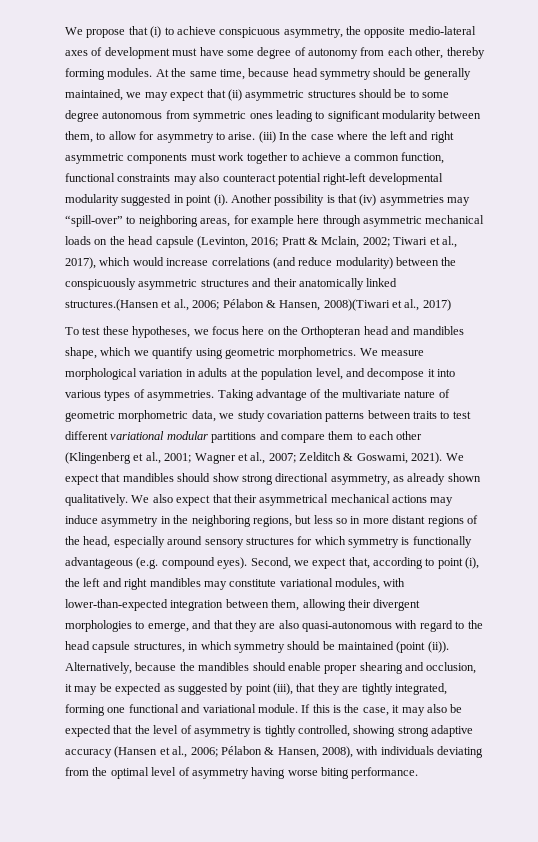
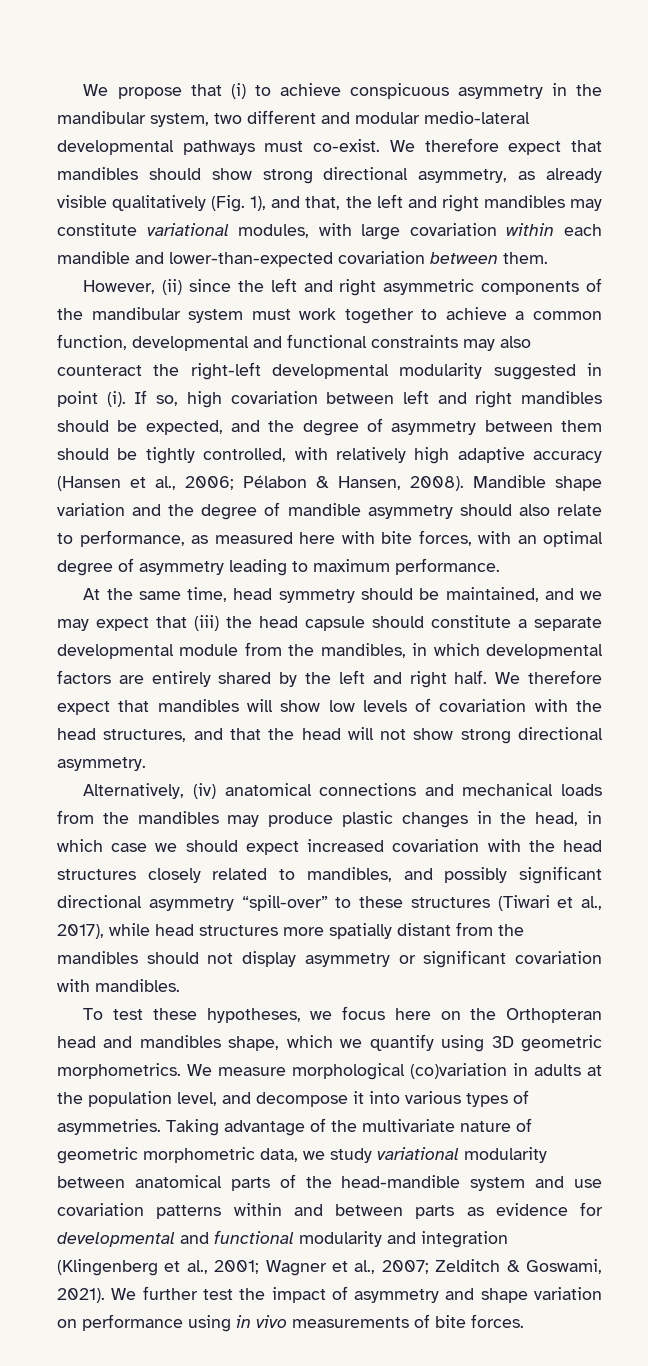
[283,26,476,38] [65,47,485,59] [65,68,472,80] [65,89,450,101] [65,110,482,122] [65,131,369,143] asymmetry, the opposite medio-lateral axes of development must have some degree of autonomy from each other, thereby forming modules. At the same time, because head symmetry should be generally maintained, we may expect that (ii) asymmetric structures should be to some degree autonomous from symmetric ones leading to significant modularity between them, to allow for asymmetry to arise. (iii) In the case where -> [457,83,602,99] [57,110,530,127] [57,138,602,155] [57,167,602,184] [57,194,602,212] [57,223,602,240] [57,251,548,267] [83,279,232,295] asymmetry in the mandibular system, two different and modular medio-lateral developmental pathways must co-exist. We therefore expect that mandibles should show strong directional asymmetry, as already visible qualitatively (Fig. 1), and that, the left and right mandibles may constitute variational modules, with large covariation within each mandible and lower-than-expected covariation between them. // However, (ii) since
(188, 158) none -> [586,278,602,292] [57,307,244,323] of the mandibular system
(445, 158) none -> [132,336,282,351] developmental and
[277,173,321,185] potential -> [153,364,180,376] the
[230,194,471,206] [65,215,485,227] [65,236,457,248] [65,257,457,269] [65,278,398,290] [65,299,451,311] Another possibility is that (iv) asymmetries may “spill-over” to neighboring areas, for example here through asymmetric mechanical loads on the head capsule (Levinton, 2016; Pratt & Mclain, 2002; Tiwari et al., 2017), which would increase correlations (and reduce modularity) between the conspicuously asymmetric structures and their anatomically linked structures.(Hansen et al., 2006; Pélabon & Hansen, 2008)(Tiwari et al., 2017) -> [134,390,602,408] [57,418,602,436] [57,447,602,464] [57,475,602,491] [57,502,602,520] [57,530,603,547] [57,558,500,576] [83,587,602,603] [57,615,602,631] [57,642,603,659] [57,670,602,688] [57,698,603,715] [57,727,604,744] [57,757,146,771] [83,783,602,799] [57,810,602,828] [57,839,602,855] [57,866,602,884] [57,895,602,911] [57,922,524,939] [57,950,602,968] [57,979,180,992] If so, high covariation between left and right mandibles should be expected, and the degree of asymmetry between them should be tightly controlled, with relatively high adaptive accuracy (Hansen et al., 2006; Pélabon & Hansen, 2008). Mandible shape variation and the degree of mandible asymmetry should also relate to performance, as measured here with bite forces, with an optimal degree of asymmetry leading to maximum performance. // At the same time, head symmetry should be maintained, and we may expect that (iii) the head capsule should constitute a separate developmental module from the mandibles, in which developmental factors are entirely shared by the left and right half. We therefore expect that mandibles will show low levels of covariation with the head structures, and that the head will not show strong directional asymmetry. // Alternatively, (iv) anatomical connections and mechanical loads from the mandibles may produce plastic changes in the head, in which case we should expect increased covariation with the head structures closely related to mandibles, and possibly significant directional asymmetry “spill-over” to these structures (Tiwari et al., 2017), while head structures more spatially distant from the mandibles should not display asymmetry or significant covariation with mandibles.
(223, 353) none -> [491,1036,514,1048] 3D
[139,369,184,377] variation -> [410,1063,507,1079] (co)variation
[266,410,471,422] [65,431,423,443] covariation patterns between traits to test different variational modular partitions and compare them to each other -> [377,1147,547,1163] [57,1174,602,1191] [57,1202,603,1219] [57,1230,508,1248] variational modularity between anatomical parts of the head-mandible system and use covariation patterns within and between parts as evidence for developmental and functional modularity and integration
[65,473,481,485] [65,494,454,506] [65,515,478,527] [65,536,472,548] [65,557,480,569] [65,578,406,590] [65,599,421,611] [65,620,483,632] [65,641,449,653] [65,662,477,674] [65,683,447,695] [65,704,463,716] [65,725,474,737] [65,746,484,758] [65,767,419,779] expect that mandibles should show strong directional asymmetry, as already shown qualitatively. We also expect that their asymmetrical mechanical actions may induce asymmetry in the neighboring regions, but less so in more distant regions of the head, especially around sensory structures for which symmetry is functionally advantageous (e.g. compound eyes). Second, we expect that, according to point (i), the left and right mandibles may constitute variational modules, with lower-than-expected integration between them, allowing their divergent morphologies to emerge, and that they are also quasi-autonomous with regard to the head capsule structures, in which symmetry should be maintained (point (ii)). Alternatively, because the mandibles should enable proper shearing and occlusion, it may be expected as suggested by point (iii), that they are tightly integrated, forming one functional and variational module. If this is the case, it may also be expected that the level of asymmetry is tightly controlled, showing strong adaptive accuracy (Hansen et al., 2006; Pélabon & Hansen, 2008), with individuals deviating from the optimal level of asymmetry having worse biting performance. -> [142,1286,602,1303] [57,1314,524,1332] further test the impact of asymmetry and shape variation on performance using in vivo measurements of bite forces.

